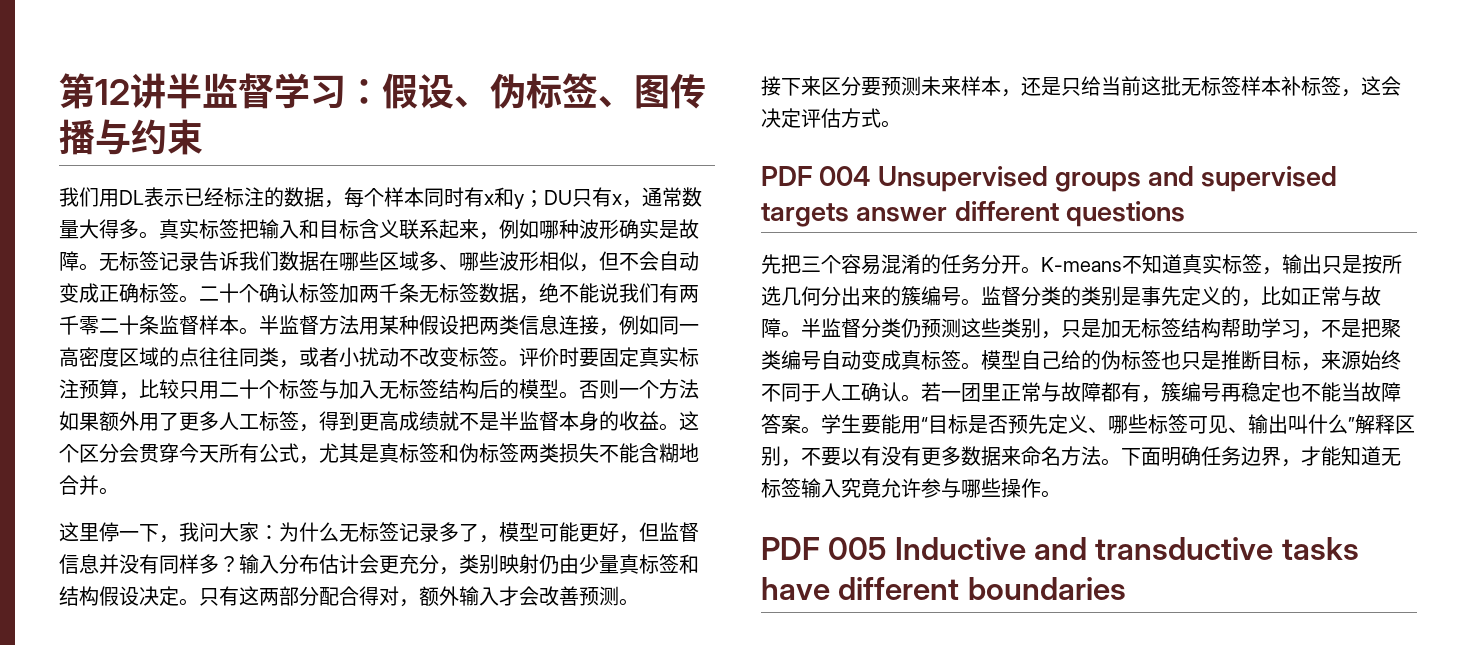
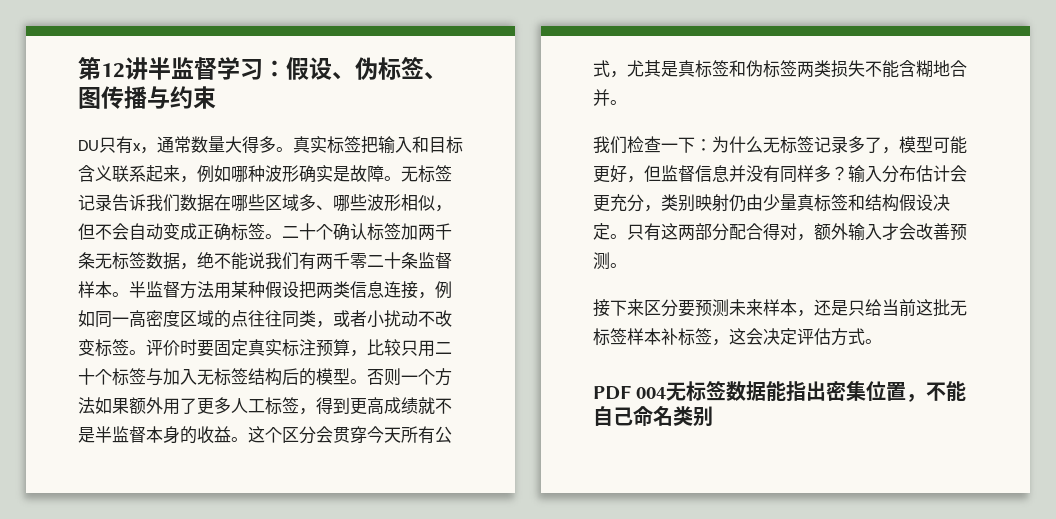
[59,187,544,209] 我们用DL表示已经标注的数据，每个样本同时有x和y； -> (216, 97) none
[59,522,259,543] 这里停一下，我问大家 -> [593,136,695,154] 我们检查一下
[877,166,1338,192] [761,201,1185,227] [761,254,1402,275] [761,286,1381,307] [761,318,1401,339] [761,350,1401,371] [761,382,1401,403] [761,414,1415,434] [761,446,1401,467] [761,478,1061,498] [761,537,1359,560] [761,577,1126,600] Unsupervised groups and supervised targets answer different questions // 先把三个容易混淆的任务分开。K-means不知道真实标签，输出只是按所选几何分出来的簇编号。监督分类的类别是事先定义的，比如正常与故障。半监督分类仍预测这些类别，只是加无标签结构帮助学习，不是把聚类编号自动变成真标签。模型自己给的伪标签也只是推断目标，来源始终不同于人工确认。若一团里正常与故障都有，簇编号再稳定也不能当故障答案。学生要能用“目标是否预先定义、哪些标签可见、输出叫什么”解释区别，不要以有没有更多数据来命名方法。下面明确任务边界，才能知道无标签输入究竟允许参与哪些操作。 // PDF 005 Inductive and transductive tasks have different boundaries -> [666,381,967,402] [593,406,713,427] 无标签数据能指出密集位置，不能自己命名类别

